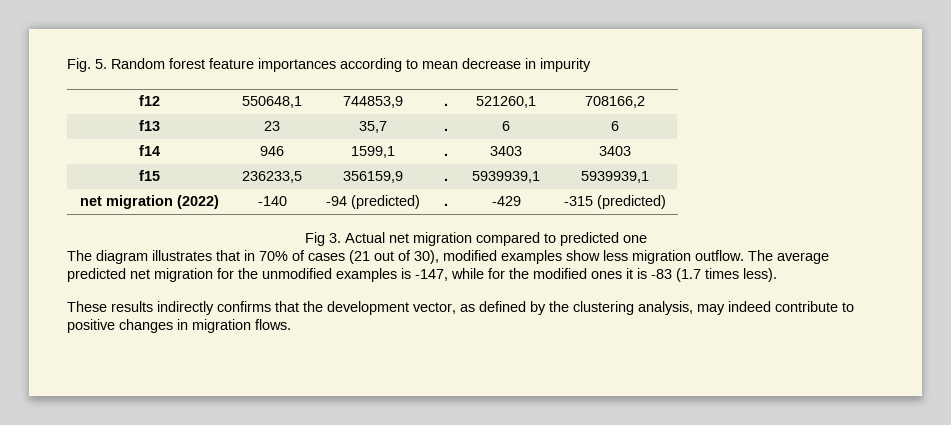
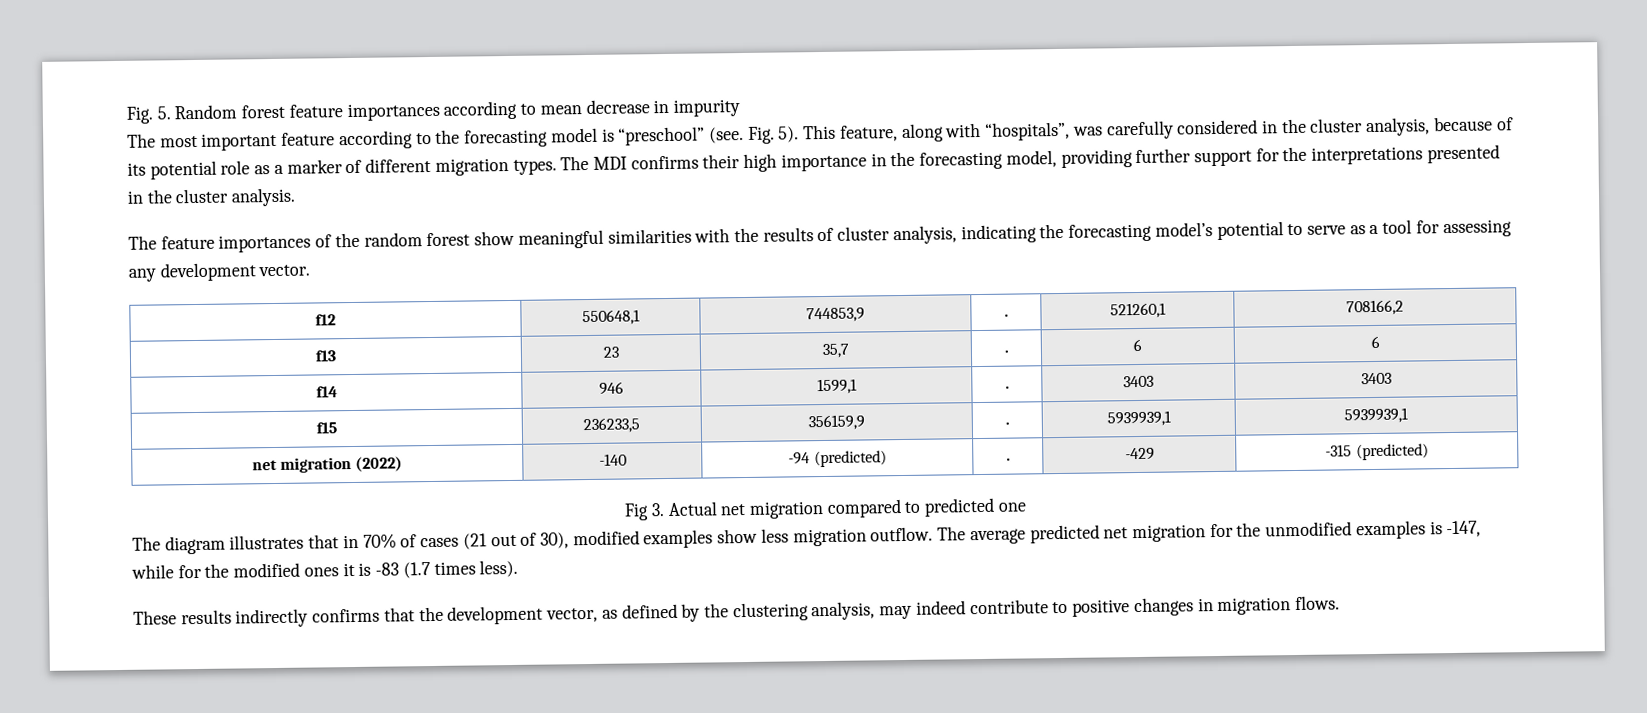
(591, 65) none -> [127,116,1514,151] [127,144,1500,180] [127,187,297,207] [128,219,1512,253] [128,262,311,282] // The most important feature according to the forecasting model is “preschool” (see. Fig. 5). This feature, along with “hospitals”, was carefully considered in the cluster analysis, because of its potential role as a marker of different migration types. The MDI confirms their high importance in the forecasting model, providing further support for the interpretations presented in the cluster analysis. // The feature importances of the random forest show meaningful similarities with the results of cluster analysis, indicating the forecasting model’s potential to serve as a tool for assessing any development vector.

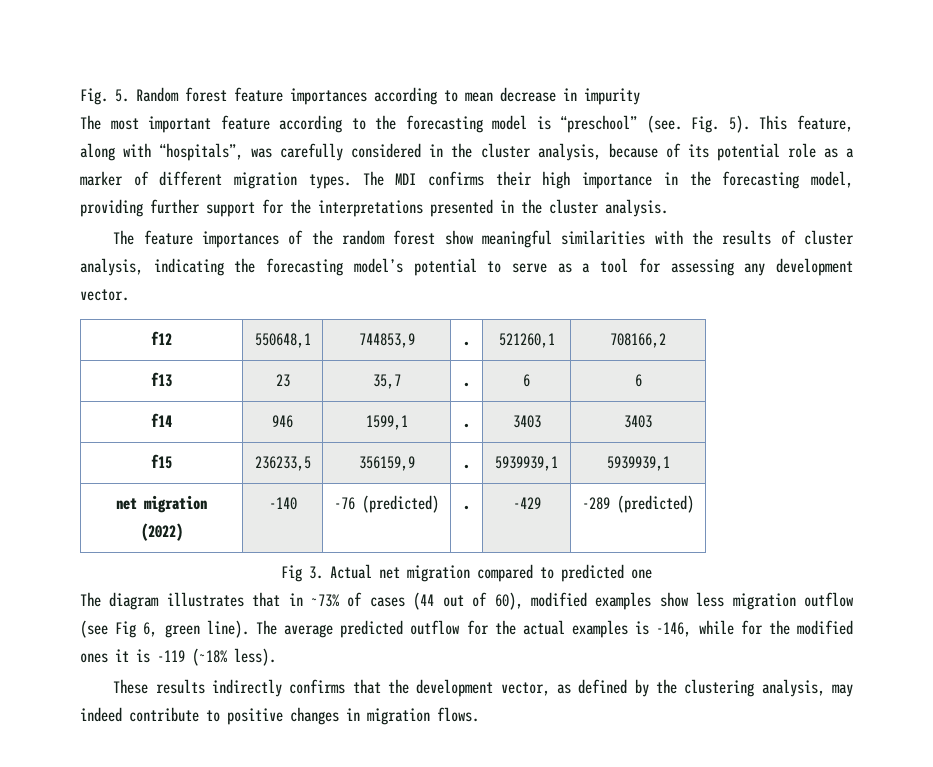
[788,452,811,465] -94 -> [334,497,355,510] -76
[1325,444,1353,457] -315 -> [582,497,610,510] -289
[362,533,397,549] 70% -> [311,594,340,607] ~73%
[462,533,487,550] (21 -> [413,592,435,610] (44
[539,532,569,549] 30), -> [494,592,523,610] 60),
[870,526,934,542] outflow. -> [804,592,854,607] [80,620,249,638] outflow (see Fig 6, green line).
[1103,521,1353,543] net migration for the unmodified -> [410,620,565,635] outflow for the actual
[1446,520,1482,538] -147, -> [656,622,692,637] -146,
[375,561,476,579] -83 (1.7 times -> [157,648,227,666] -119 (~18%

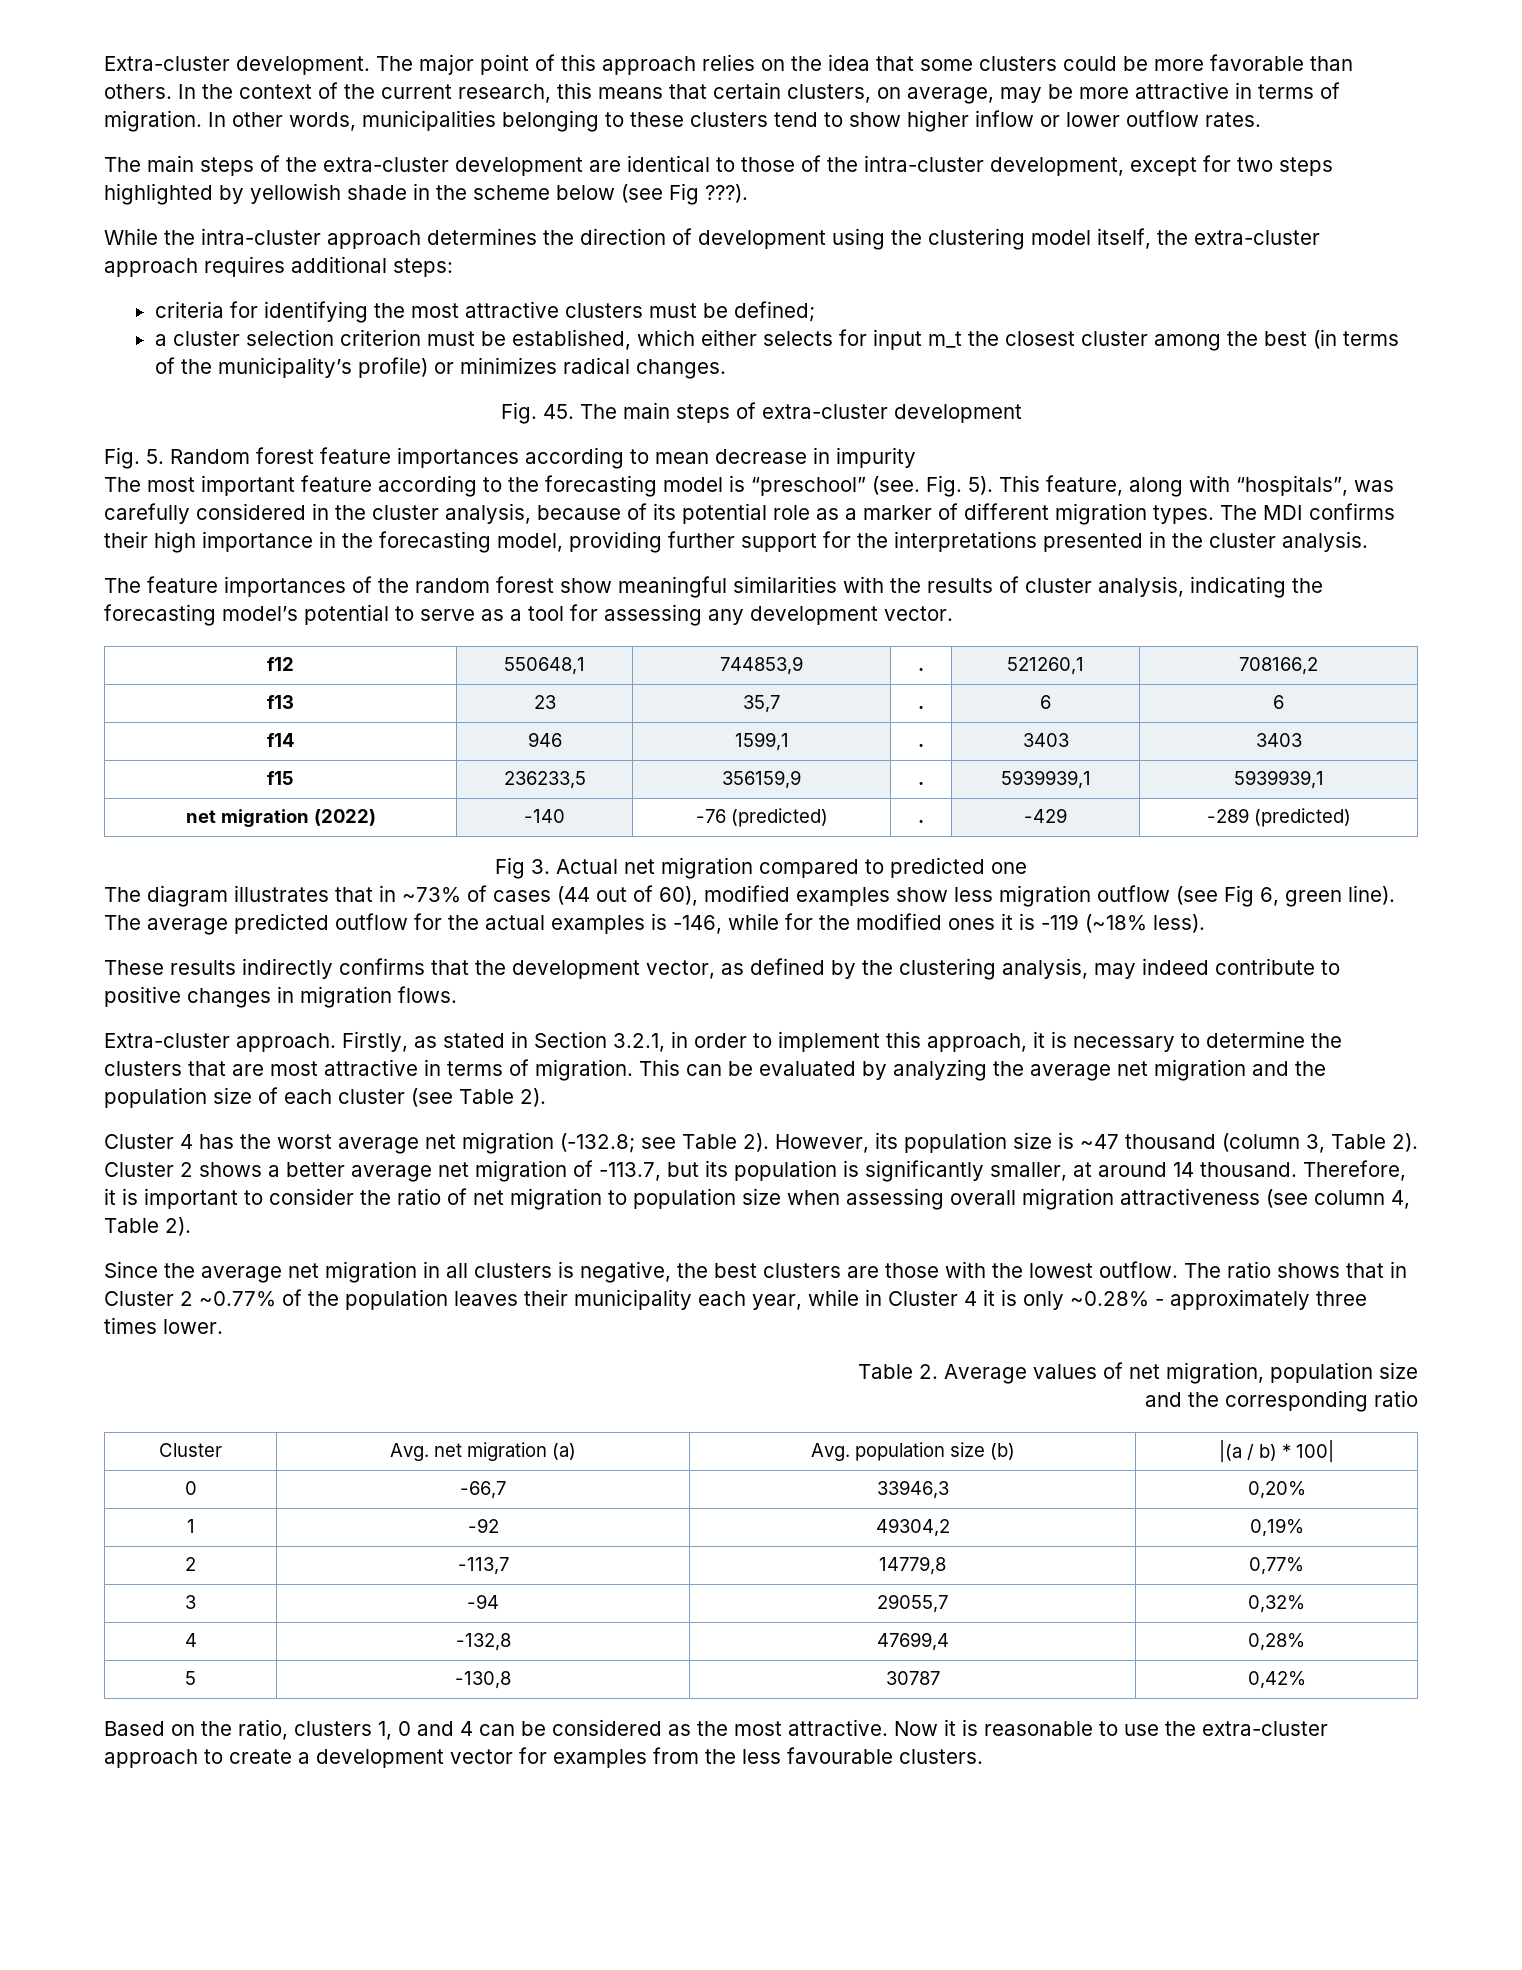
(80, 96) none -> [104,54,1353,75] [104,82,1340,104] [104,110,1261,132] [104,155,1333,176] [104,183,748,205] [104,228,1320,250] [104,256,453,277] [154,301,815,323] [154,329,1399,351] [154,357,726,379] [500,402,1022,424] Extra-cluster development. The major point of this approach relies on the idea that some clusters could be more favorable than others. In the context of the current research, this means that certain clusters, on average, may be more attractive in terms of migration. In other words, municipalities belonging to these clusters tend to show higher inflow or lower outflow rates. // The main steps of the extra-cluster development are identical to those of the intra-cluster development, except for two steps highlighted by yellowish shade in the scheme below (see Fig ???). // While the intra-cluster approach determines the direction of development using the clustering model itself, the extra-cluster approach requires additional steps: // criteria for identifying the most attractive clusters must be defined; // a сluster selection criterion must be established, which either selects for input m_t the closest cluster among the best (in terms of the municipality’s profile) or minimizes radical changes. // Fig. 45. The main steps of extra-cluster development //
(479, 714) none -> [104,1031,1342,1052] [104,1059,1326,1081] [104,1087,546,1108] [104,1132,1418,1154] [104,1160,1406,1182] [104,1188,1410,1210] [104,1217,191,1236] [104,1261,1407,1283] [104,1289,1367,1310] [104,1317,223,1334] [858,1362,1418,1384] [1145,1390,1418,1412] [159,1443,222,1457] [390,1442,576,1461] [810,1442,1015,1461] [1219,1440,1334,1463] [184,1481,197,1495] [460,1481,506,1499] [876,1480,949,1499] [1247,1481,1306,1499] [186,1519,195,1533] [467,1518,499,1533] [875,1518,950,1537] [1249,1518,1304,1537] [185,1557,196,1571] [457,1557,509,1575] [879,1556,946,1575] [1249,1557,1304,1575] [185,1595,196,1609] [467,1594,499,1609] [877,1594,948,1613] [1248,1595,1305,1613] [184,1633,197,1647] [455,1633,511,1651] [876,1632,949,1651] [1248,1633,1305,1651] [185,1671,196,1685] [455,1671,511,1689] [885,1671,940,1685] [1247,1671,1306,1689] [104,1719,1328,1740] [104,1747,983,1768] // Extra-cluster approach. Firstly, as stated in Section 3.2.1, in order to implement this approach, it is necessary to determine the clusters that are most attractive in terms of migration. This can be evaluated by analyzing the average net migration and the population size of each cluster (see Table 2). // Cluster 4 has the worst average net migration (-132.8; see Table 2). However, its population size is ~47 thousand (column 3, Table 2). Cluster 2 shows a better average net migration of -113.7, but its population is significantly smaller, at around 14 thousand. Therefore, it is important to consider the ratio of net migration to population size when assessing overall migration attractiveness (see column 4, Table 2). // Since the average net migration in all clusters is negative, the best clusters are those with the lowest outflow. The ratio shows that in Cluster 2 ~0.77% of the population leaves their municipality each year, while in Cluster 4 it is only ~0.28% - approximately three times lower. // Table 2. Average values of net migration, population size // and the corresponding ratio // Cluster | Avg. net migration (a) | Avg. population size (b) | |(a / b) * 100| // 0 | -66,7 | 33946,3 | 0,20% // 1 | -92 | 49304,2 | 0,19% // 2 | -113,7 | 14779,8 | 0,77% // 3 | -94 | 29055,7 | 0,32% // 4 | -132,8 | 47699,4 | 0,28% // 5 | -130,8 | 30787 | 0,42% // Based on the ratio, clusters 1, 0 and 4 can be considered as the most attractive. Now it is reasonable to use the extra-cluster approach to create a development vector for examples from the less favourable clusters.

